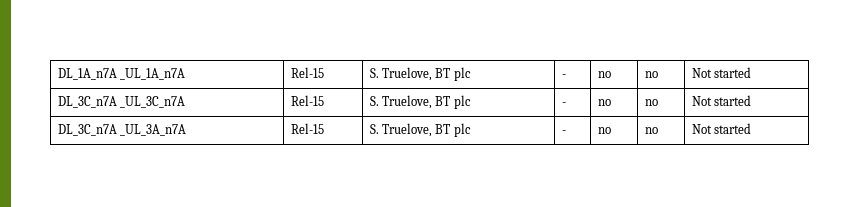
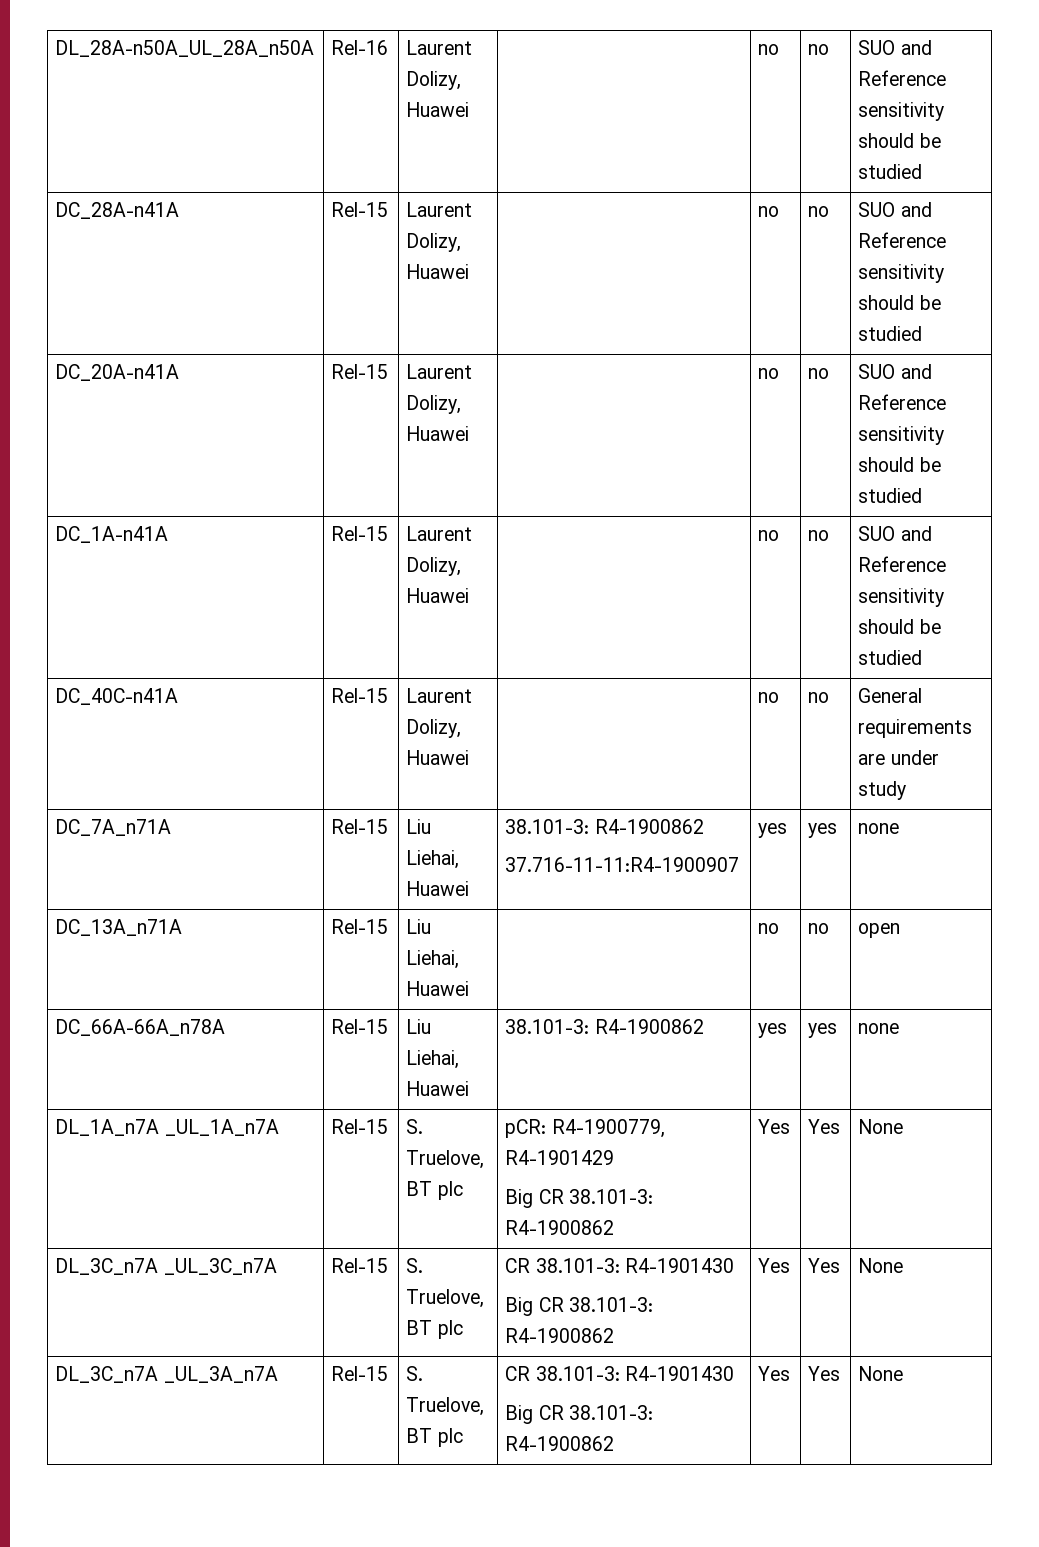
(57, 74) none -> [55,40,315,57] [331,40,389,55] [406,40,473,55] [406,71,462,90] [406,102,470,117] [758,44,780,55] [808,44,830,55] [858,40,932,55] [858,70,947,86] [858,102,945,121] [858,133,941,148] [858,164,923,179] [55,202,180,219] [331,202,389,217] [406,202,473,217] [406,233,462,252] [406,264,470,279] [758,206,780,217] [808,206,830,217] [858,202,932,217] [858,232,947,248] [858,264,945,283] [858,295,941,310] [858,326,923,341] [55,364,180,381] [331,364,389,379] [406,364,473,379] [406,395,462,414] [406,426,470,441] [758,368,780,379] [808,368,830,379] [858,364,932,379] [858,394,947,410] [858,426,945,445] [858,457,941,472] [858,488,923,503] [55,526,169,543] [331,526,389,541] [406,526,473,541] [406,557,462,576] [406,588,470,603] [758,530,780,541] [808,530,830,541] [858,526,932,541] [858,556,947,572] [858,588,945,607] [858,619,941,634] [858,650,923,665] [55,688,179,705] [331,688,389,703] [406,688,473,703] [406,719,462,738] [406,750,470,765] [758,692,780,703] [808,692,830,703] [858,688,923,703] [858,719,973,738] [858,750,939,765] [858,781,907,800] [55,819,172,836] [331,819,389,834] [406,819,432,834] [406,850,460,869] [406,881,470,896] [505,819,704,834] [505,857,740,872] [758,823,788,838] [808,823,838,838] [858,823,900,834] [55,919,183,936] [331,919,389,934] [406,919,432,934] [406,950,460,969] [406,981,470,996] [758,923,780,934] [808,923,830,934] [858,923,901,938] [55,1019,226,1036] [331,1019,389,1034] [406,1019,432,1034] [406,1050,460,1069] [406,1081,470,1096] [505,1019,704,1034] [758,1023,788,1038] [808,1023,838,1038] [858,1023,900,1034] DL_28A-n50A_UL_28A_n50A | Rel-16 | Laurent Dolizy, Huawei | | no | no | SUO and Reference sensitivity should be studied // DC_28A-n41A | Rel-15 | Laurent Dolizy, Huawei | | no | no | SUO and Reference sensitivity should be studied // DC_20A-n41A | Rel-15 | Laurent Dolizy, Huawei | | no | no | SUO and Reference sensitivity should be studied // DC_1A-n41A | Rel-15 | Laurent Dolizy, Huawei | | no | no | SUO and Reference sensitivity should be studied // DC_40C-n41A | Rel-15 | Laurent Dolizy, Huawei | | no | no | General requirements are under study // DC_7A_n71A | Rel-15 | Liu Liehai, Huawei | 38.101-3: R4-1900862 // 37.716-11-11:R4-1900907 | yes | yes | none // DC_13A_n71A | Rel-15 | Liu Liehai, Huawei | | no | no | open // DC_66A-66A_n78A | Rel-15 | Liu Liehai, Huawei | 38.101-3: R4-1900862 | yes | yes | none //
[561,74,566,78] [597,71,611,78] [644,71,658,78] [691,67,752,78] - | no | no | Not started -> [505,1119,665,1138] [505,1150,615,1165] [505,1189,653,1208] [505,1220,615,1235] [758,1119,791,1134] [808,1119,841,1134] [858,1119,904,1134] pCR: R4-1900779, R4-1901429 // Big CR 38.101-3: R4-1900862 | Yes | Yes | None
[561,102,566,106] [597,99,611,106] [644,99,658,106] [691,95,752,106] - | no | no | Not started -> [505,1258,734,1273] [505,1297,653,1316] [505,1328,615,1343] [758,1258,791,1273] [808,1258,841,1273] [858,1258,904,1273] CR 38.101-3: R4-1901430 // Big CR 38.101-3: R4-1900862 | Yes | Yes | None
[561,130,566,134] [597,127,611,134] [644,127,658,134] [691,123,752,134] - | no | no | Not started -> [505,1366,734,1381] [505,1405,653,1424] [505,1436,615,1451] [758,1366,791,1381] [808,1366,841,1381] [858,1366,904,1381] CR 38.101-3: R4-1901430 // Big CR 38.101-3: R4-1900862 | Yes | Yes | None

